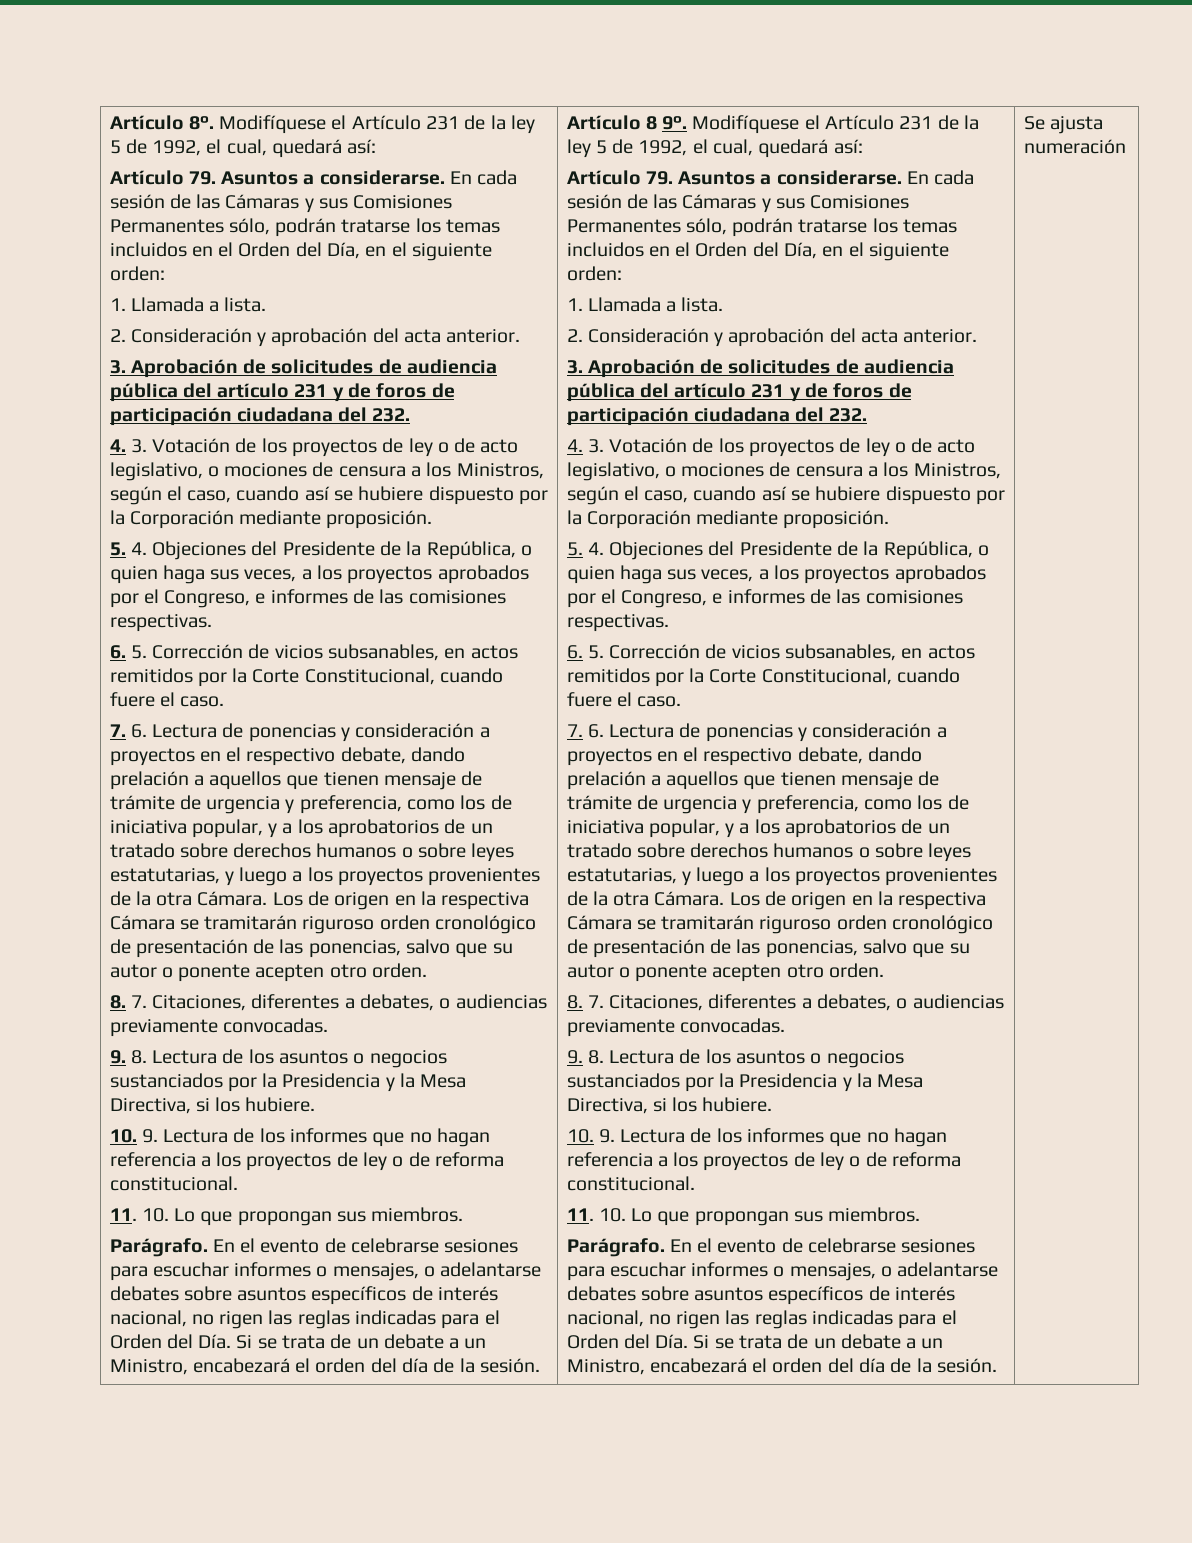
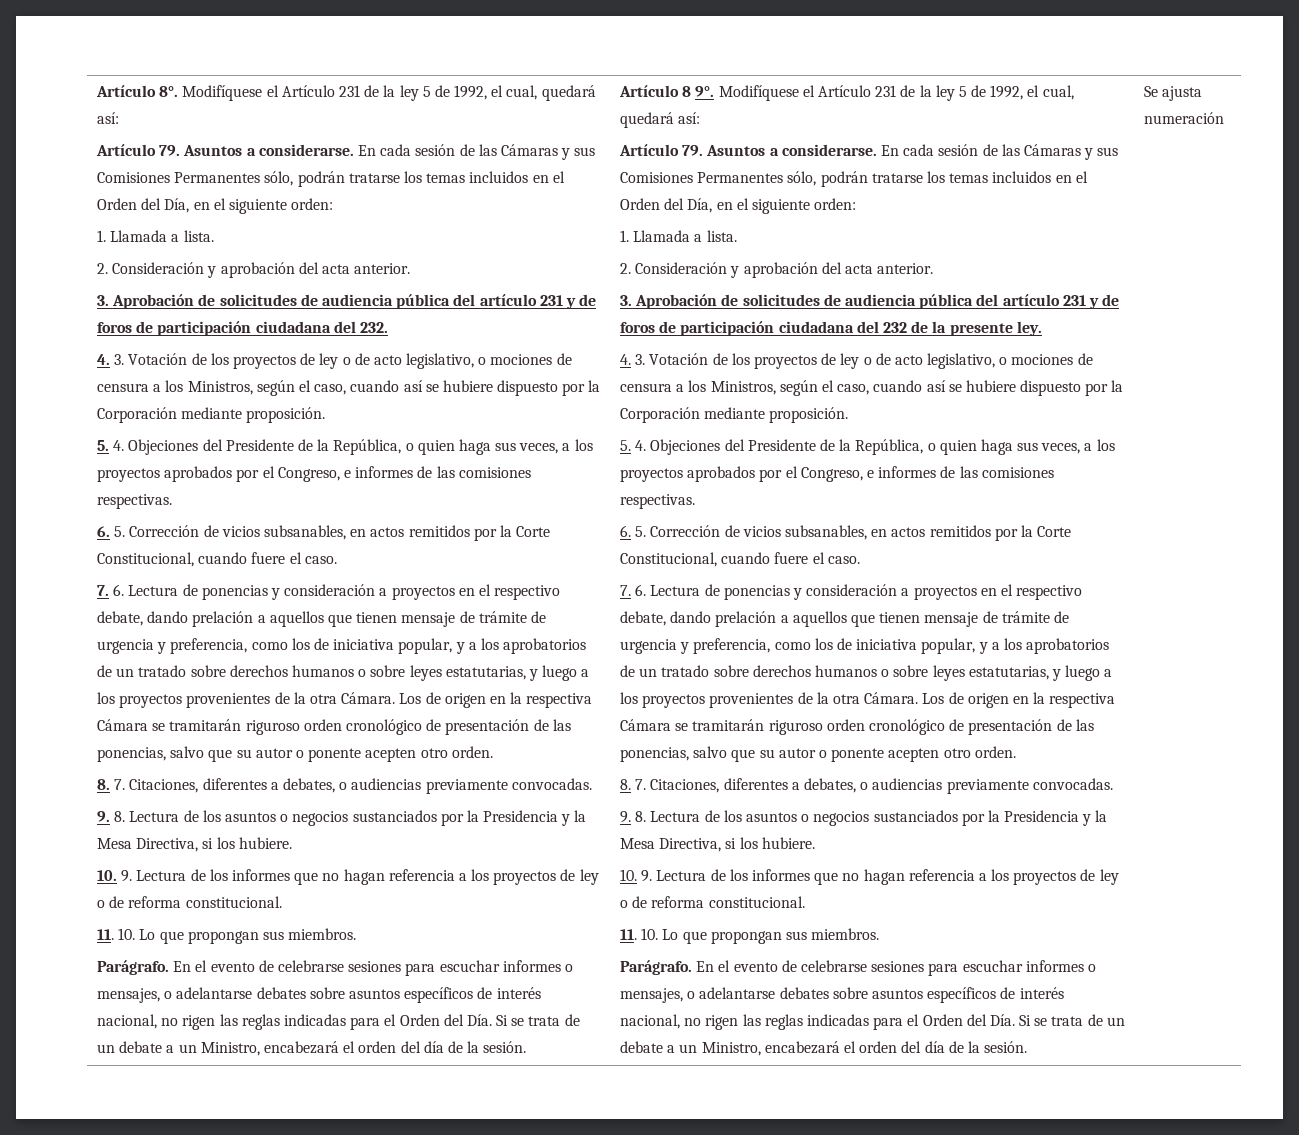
[829,408,868,422] 232. -> [882,321,1042,336] 232 de la presente ley.

